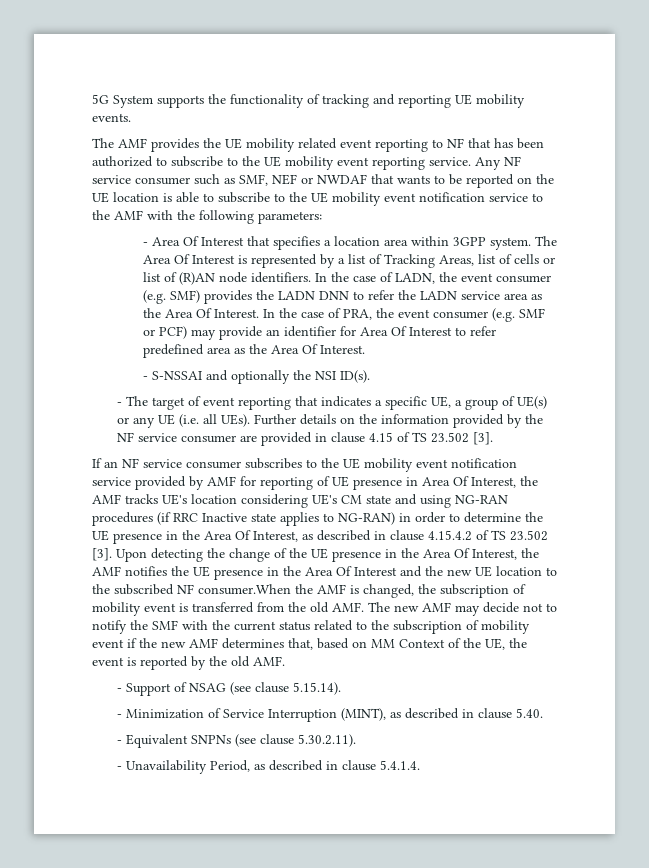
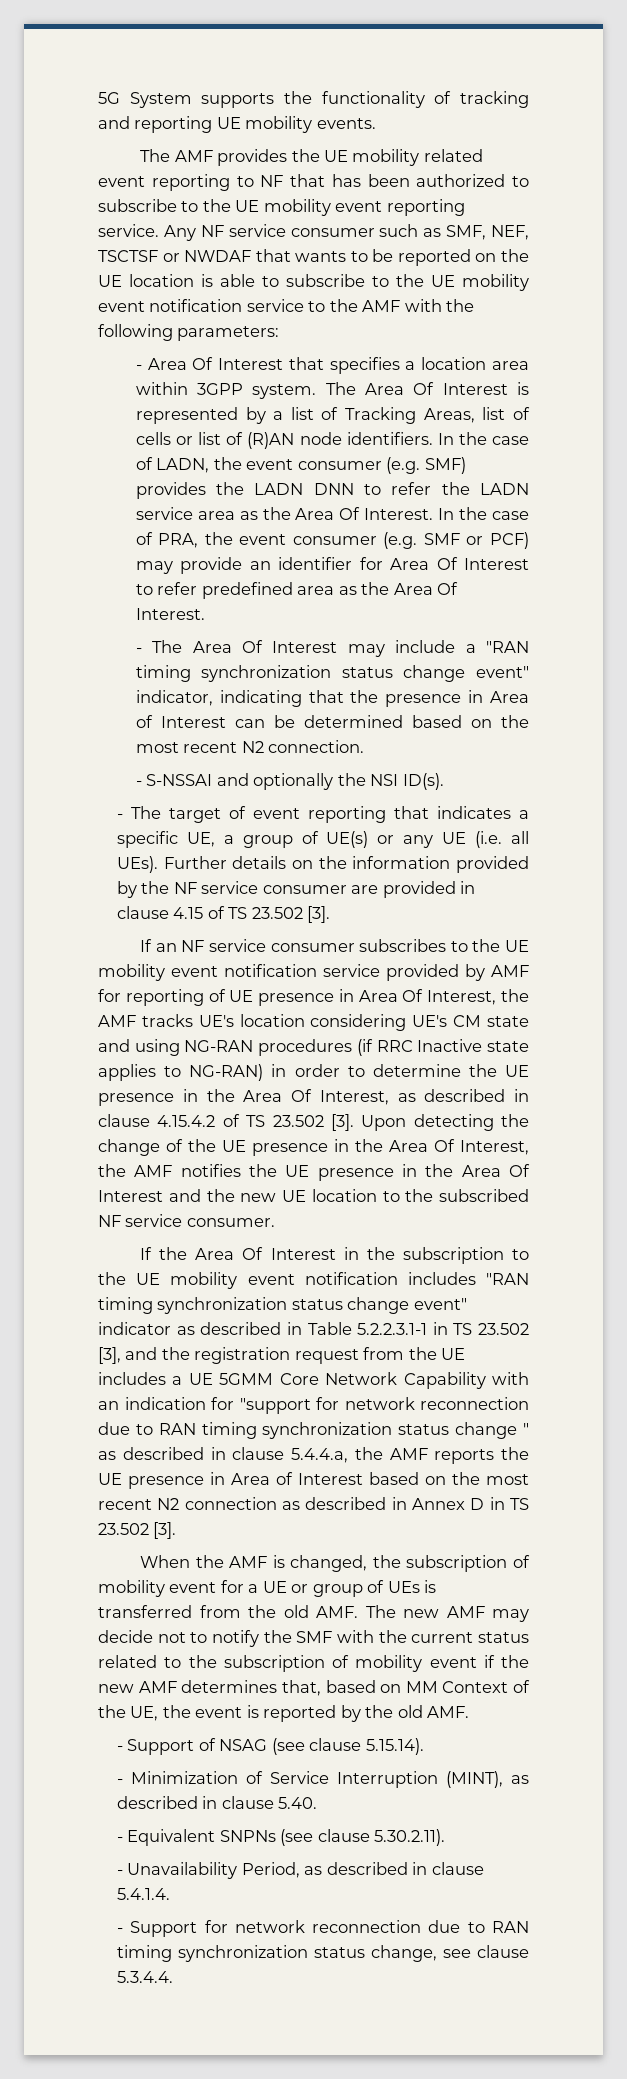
[272,174,297,185] NEF -> [491,225,529,240] [98,250,158,262] NEF, TSCTSF
(365, 349) none -> [135,640,529,657] [135,665,530,682] [135,690,529,707] [135,715,529,728] [135,740,365,753] // - The Area Of Interest may include a "RAN timing synchronization status change event" indicator, indicating that the presence in Area of Interest can be determined based on the most recent N2 connection.
[198,584,291,595] consumer.When -> [125,1214,275,1227] [140,1247,529,1264] [98,1272,529,1289] [98,1297,467,1314] [98,1322,529,1335] [98,1347,466,1364] [98,1372,529,1389] [98,1397,529,1414] [98,1422,529,1439] [98,1447,529,1464] [98,1472,529,1489] [98,1497,529,1510] [98,1522,177,1539] [140,1555,191,1568] service consumer. // If the Area Of Interest in the subscription to the UE mobility event notification includes "RAN timing synchronization status change event" indicator as described in Table 5.2.2.3.1-1 in TS 23.502 [3], and the registration request from the UE includes a UE 5GMM Core Network Capability with an indication for "support for network reconnection due to RAN timing synchronization status change " as described in clause 5.4.4.a, the AMF reports the UE presence in Area of Interest based on the most recent N2 connection as described in Annex D in TS 23.502 [3]. // When
(176, 607) none -> [220,1580,420,1597] for a UE or group of UEs
(421, 765) none -> [116,1920,529,1937] [116,1945,529,1962] [116,1971,173,1983] // - Support for network reconnection due to RAN timing synchronization status change, see clause 5.3.4.4.

